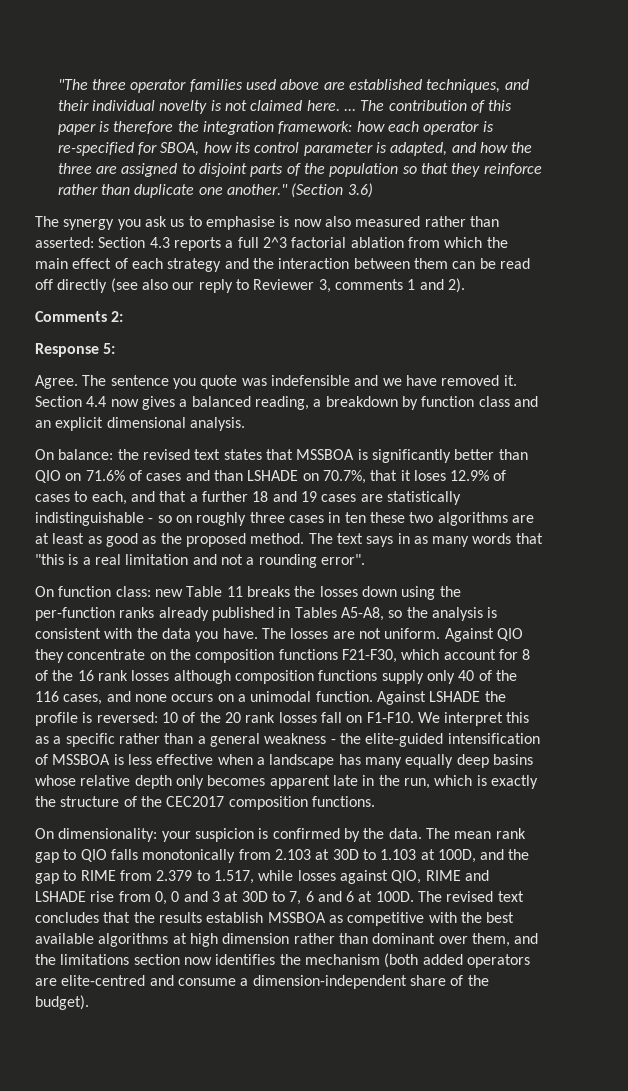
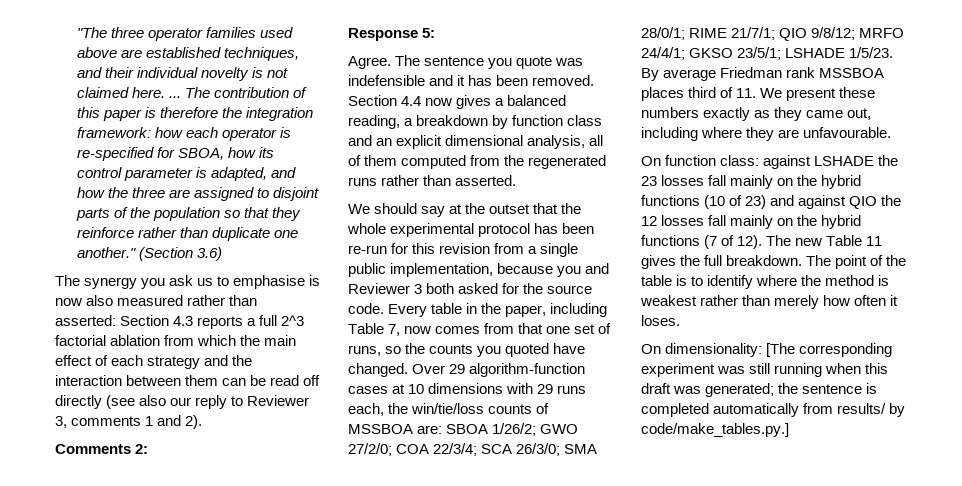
[382,375,517,386] we have removed it. -> [457,75,595,86] it has been removed.
[189,417,245,431] [35,449,528,463] [35,470,507,484] [35,491,461,505] [35,512,534,526] [35,533,543,547] [35,554,365,568] [35,586,461,600] [35,607,498,621] [35,628,523,642] [35,649,531,663] [35,670,517,684] [35,691,506,705] [35,712,530,726] [35,733,540,747] [35,754,533,768] [35,775,538,789] [35,796,375,810] [35,828,526,842] [35,849,530,863] [35,870,489,884] [35,891,524,905] [35,912,515,926] [35,933,539,947] [35,953,530,968] [35,975,489,989] [35,995,89,1010] analysis. // On balance: the revised text states that MSSBOA is significantly better than QIO on 71.6% of cases and than LSHADE on 70.7%, that it loses 12.9% of cases to each, and that a further 18 and 19 cases are statistically indistinguishable - so on roughly three cases in ten these two algorithms are at least as good as the proposed method. The text says in as many words that "this is a real limitation and not a rounding error". // On function class: new Table 11 breaks the losses down using the per-function ranks already published in Tables A5-A8, so the analysis is consistent with the data you have. The losses are not uniform. Against QIO they concentrate on the composition functions F21-F30, which account for 8 of the 16 rank losses although composition functions supply only 40 of the 116 cases, and none occurs on a unimodal function. Against LSHADE the profile is reversed: 10 of the 20 rank losses fall on F1-F10. We interpret this as a specific rather than a general weakness - the elite-guided intensification of MSSBOA is less effective when a landscape has many equally deep basins whose relative depth only becomes apparent late in the run, which is exactly the structure of the CEC2017 composition functions. // On dimensionality: your suspicion is confirmed by the data. The mean rank gap to QIO falls monotonically from 2.103 at 30D to 1.103 at 100D, and the gap to RIME from 2.379 to 1.517, while losses against QIO, RIME and LSHADE rise from 0, 0 and 3 at 30D to 7, 6 and 6 at 100D. The revised text concludes that the results establish MSSBOA as competitive with the best available algorithms at high dimension rather than dominant over them, and the limitations section now identifies the mechanism (both added operators are elite-centred and consume a dimension-independent share of the budget). -> [527,135,604,149] [348,155,607,169] [348,175,517,186] [348,203,582,217] [347,223,595,237] [348,243,579,257] [348,263,610,277] [348,283,593,294] [348,303,608,317] [348,323,612,336] [348,343,586,357] [348,363,586,377] [348,383,587,394] [348,403,550,416] [348,423,579,436] [348,443,598,456] [641,27,905,41] [641,47,894,60] [641,67,885,81] [641,87,876,101] [641,107,872,121] [641,127,892,141] [641,155,899,169] [641,175,862,189] [641,195,902,209] [641,215,862,229] [641,235,883,249] [641,255,907,269] [641,275,890,289] [640,295,899,309] [641,315,680,326] [641,343,893,357] [641,363,889,377] [641,383,878,397] [641,403,906,417] [641,423,789,437] analysis, all of them computed from the regenerated runs rather than asserted. // We should say at the outset that the whole experimental protocol has been re-run for this revision from a single public implementation, because you and Reviewer 3 both asked for the source code. Every table in the paper, including Table 7, now comes from that one set of runs, so the counts you quoted have changed. Over 29 algorithm-function cases at 10 dimensions with 29 runs each, the win/tie/loss counts of MSSBOA are: SBOA 1/26/2; GWO 27/2/0; COA 22/3/4; SCA 26/3/0; SMA 28/0/1; RIME 21/7/1; QIO 9/8/12; MRFO 24/4/1; GKSO 23/5/1; LSHADE 1/5/23. By average Friedman rank MSSBOA places third of 11. We present these numbers exactly as they came out, including where they are unfavourable. // On function class: against LSHADE the 23 losses fall mainly on the hybrid functions (10 of 23) and against QIO the 12 losses fall mainly on the hybrid functions (7 of 12). The new Table 11 gives the full breakdown. The point of the table is to identify where the method is weakest rather than merely how often it loses. // On dimensionality: [The corresponding experiment was still running when this draft was generated; the sentence is completed automatically from results/ by code/make_tables.py.]

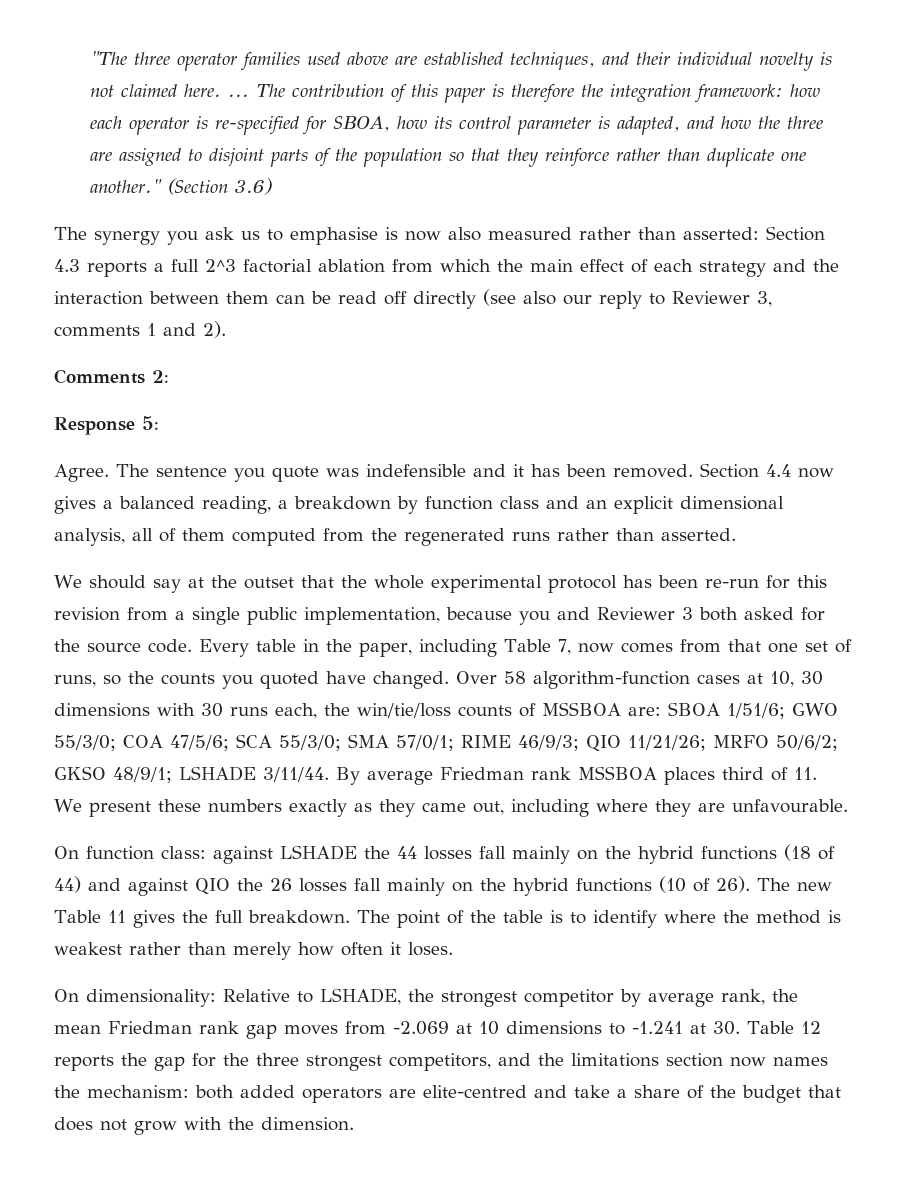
[449,364,466,374] 29 -> [504,671,526,684] 58
[408,384,425,394] 10 -> [770,671,823,687] 10, 30
[537,384,554,394] 29 -> [201,703,223,717] 30
[492,423,579,436] [348,443,598,456] [641,27,905,41] [641,47,894,60] 1/26/2; GWO 27/2/0; COA 22/3/4; SCA 26/3/0; SMA 28/0/1; RIME 21/7/1; QIO 9/8/12; MRFO 24/4/1; GKSO 23/5/1; LSHADE 1/5/23. -> [727,703,838,719] [54,734,838,752] [54,766,329,783] 1/51/6; GWO 55/3/0; COA 47/5/6; SCA 55/3/0; SMA 57/0/1; RIME 46/9/3; QIO 11/21/26; MRFO 50/6/2; GKSO 48/9/1; LSHADE 3/11/44.
[641,176,657,186] 23 -> [397,844,835,864] [54,876,292,896] 44 losses fall mainly on the hybrid functions (18 of 44) and against QIO the 26
[745,195,902,209] [641,215,862,229] [641,235,763,249] 23) and against QIO the 12 losses fall mainly on the hybrid functions (7 of 12). -> [716,876,750,893] 26).
[766,343,893,357] [641,363,889,377] [641,383,878,397] [641,403,906,417] [641,423,789,437] [The corresponding experiment was still running when this draft was generated; the sentence is completed automatically from results/ by code/make_tables.py.] -> [223,988,798,1007] [54,1021,821,1039] [54,1053,828,1071] [54,1085,841,1103] [54,1117,354,1135] Relative to LSHADE, the strongest competitor by average rank, the mean Friedman rank gap moves from -2.069 at 10 dimensions to -1.241 at 30. Table 12 reports the gap for the three strongest competitors, and the limitations section now names the mechanism: both added operators are elite-centred and take a share of the budget that does not grow with the dimension.

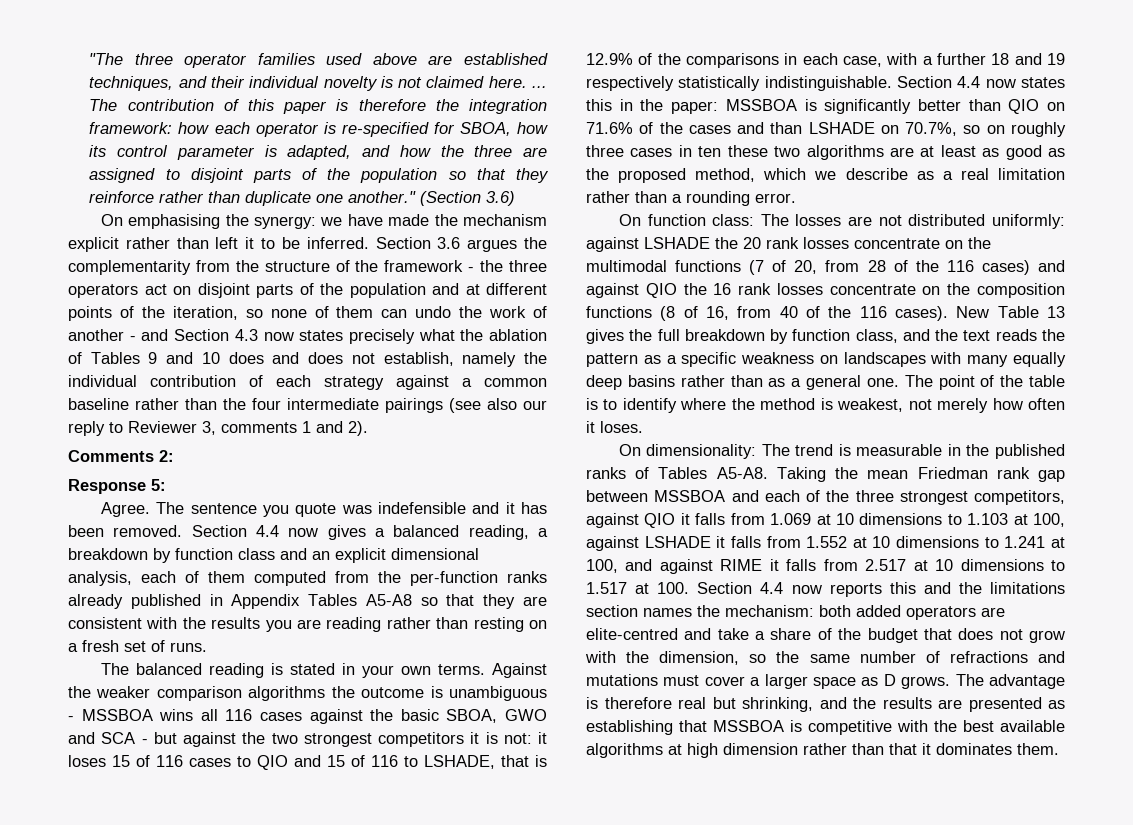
[54,226,825,245] [54,259,839,277] [54,291,476,309] The synergy you ask us to emphasise is now also measured rather than asserted: Section 4.3 reports a full 2^3 factorial ablation from which the main effect of each strategy and the interaction between them can be read off directly -> [100,214,547,229] [68,237,547,252] [68,260,548,275] [68,283,547,298] [68,306,548,321] [68,329,547,344] [68,352,547,367] [68,375,547,390] [68,398,443,413] On emphasising the synergy: we have made the mechanism explicit rather than left it to be inferred. Section 3.6 argues the complementarity from the structure of the framework - the three operators act on disjoint parts of the population and at different points of the iteration, so none of them can undo the work of another - and Section 4.3 now states precisely what the ablation of Tables 9 and 10 does and does not establish, namely the individual contribution of each strategy against a common baseline rather than the four intermediate pairings
[132,528,153,541] all -> [141,571,176,583] each
[404,528,736,546] [54,575,827,593] [54,607,825,625] [54,639,852,657] [54,671,823,689] [54,702,838,719] [54,734,838,752] [54,766,817,785] [54,799,848,817] [54,844,835,864] [54,876,832,896] [54,910,350,928] regenerated runs rather than asserted. // We should say at the outset that the whole experimental protocol has been re-run for this revision from a single public implementation, because you and Reviewer 3 both asked for the source code. Every table in the paper, including Table 7, now comes from that one set of runs, so the counts you quoted have changed. Over 58 algorithm-function cases at 10, 30 dimensions with 30 runs each, the win/tie/loss counts of MSSBOA are: SBOA 1/51/6; GWO 55/3/0; COA 47/5/6; SCA 55/3/0; SMA 57/0/1; RIME 46/9/3; QIO 11/21/26; MRFO 50/6/2; GKSO 48/9/1; LSHADE 3/11/44. By average Friedman rank MSSBOA places third of 11. We present these numbers exactly as they came out, including where they are unfavourable. // On function class: against LSHADE the 44 losses fall mainly on the hybrid functions (18 of 44) and against QIO the 26 losses fall mainly on the hybrid functions (10 of 26). The new Table 11 gives the full breakdown. -> [410,571,547,586] [68,594,547,609] [68,617,547,632] [68,640,207,652] [100,663,547,678] [68,686,547,701] [68,709,547,724] [68,732,547,747] [68,755,547,770] [586,53,1065,68] [586,76,1065,91] [586,99,1065,114] [586,122,1066,137] [586,145,1065,160] [586,168,1065,183] [586,191,796,206] [618,214,1065,229] [586,237,991,252] [586,260,1065,275] [586,283,1065,298] [586,306,1065,321] [586,329,1065,344] [586,352,1066,367] [586,375,899,390] per-function ranks already published in Appendix Tables A5-A8 so that they are consistent with the results you are reading rather than resting on a fresh set of runs. // The balanced reading is stated in your own terms. Against the weaker comparison algorithms the outcome is unambiguous - MSSBOA wins all 116 cases against the basic SBOA, GWO and SCA - but against the two strongest competitors it is not: it loses 15 of 116 cases to QIO and 15 of 116 to LSHADE, that is 12.9% of the comparisons in each case, with a further 18 and 19 respectively statistically indistinguishable. Section 4.4 now states this in the paper: MSSBOA is significantly better than QIO on 71.6% of the cases and than LSHADE on 70.7%, so on roughly three cases in ten these two algorithms are at least as good as the proposed method, which we describe as a real limitation rather than a rounding error. // On function class: The losses are not distributed uniformly: against LSHADE the 20 rank losses concentrate on the multimodal functions (7 of 20, from 28 of the 116 cases) and against QIO the 16 rank losses concentrate on the composition functions (8 of 16, from 40 of the 116 cases). New Table 13 gives the full breakdown by function class, and the text reads the pattern as a specific weakness on landscapes with many equally deep basins rather than as a general one.
[54,942,226,955] weakest rather than -> [837,398,932,412] weakest, not
[223,988,765,1007] Relative to LSHADE, the strongest competitor by average rank, -> [761,444,1065,459] [586,467,826,482] The trend is measurable in the published ranks of Tables A5-A8. Taking
[284,1021,821,1035] [54,1053,491,1071] moves from -2.069 at 10 dimensions to -1.241 at 30. Table 12 reports the gap for the three strongest competitors, -> [586,490,1065,505] [586,513,1065,528] [586,536,1065,551] [586,559,1065,574] [586,582,916,597] between MSSBOA and each of the three strongest competitors, against QIO it falls from 1.069 at 10 dimensions to 1.103 at 100, against LSHADE it falls from 1.552 at 10 dimensions to 1.241 at 100, and against RIME it falls from 2.517 at 10 dimensions to 1.517 at 100. Section 4.4 now reports this
[730,1057,766,1067] now -> (638, 611) none
[261,1117,354,1131] dimension. -> [659,651,1065,665] [586,674,1065,689] [586,697,1065,712] [586,720,1065,735] [586,743,1059,758] dimension, so the same number of refractions and mutations must cover a larger space as D grows. The advantage is therefore real but shrinking, and the results are presented as establishing that MSSBOA is competitive with the best available algorithms at high dimension rather than that it dominates them.

